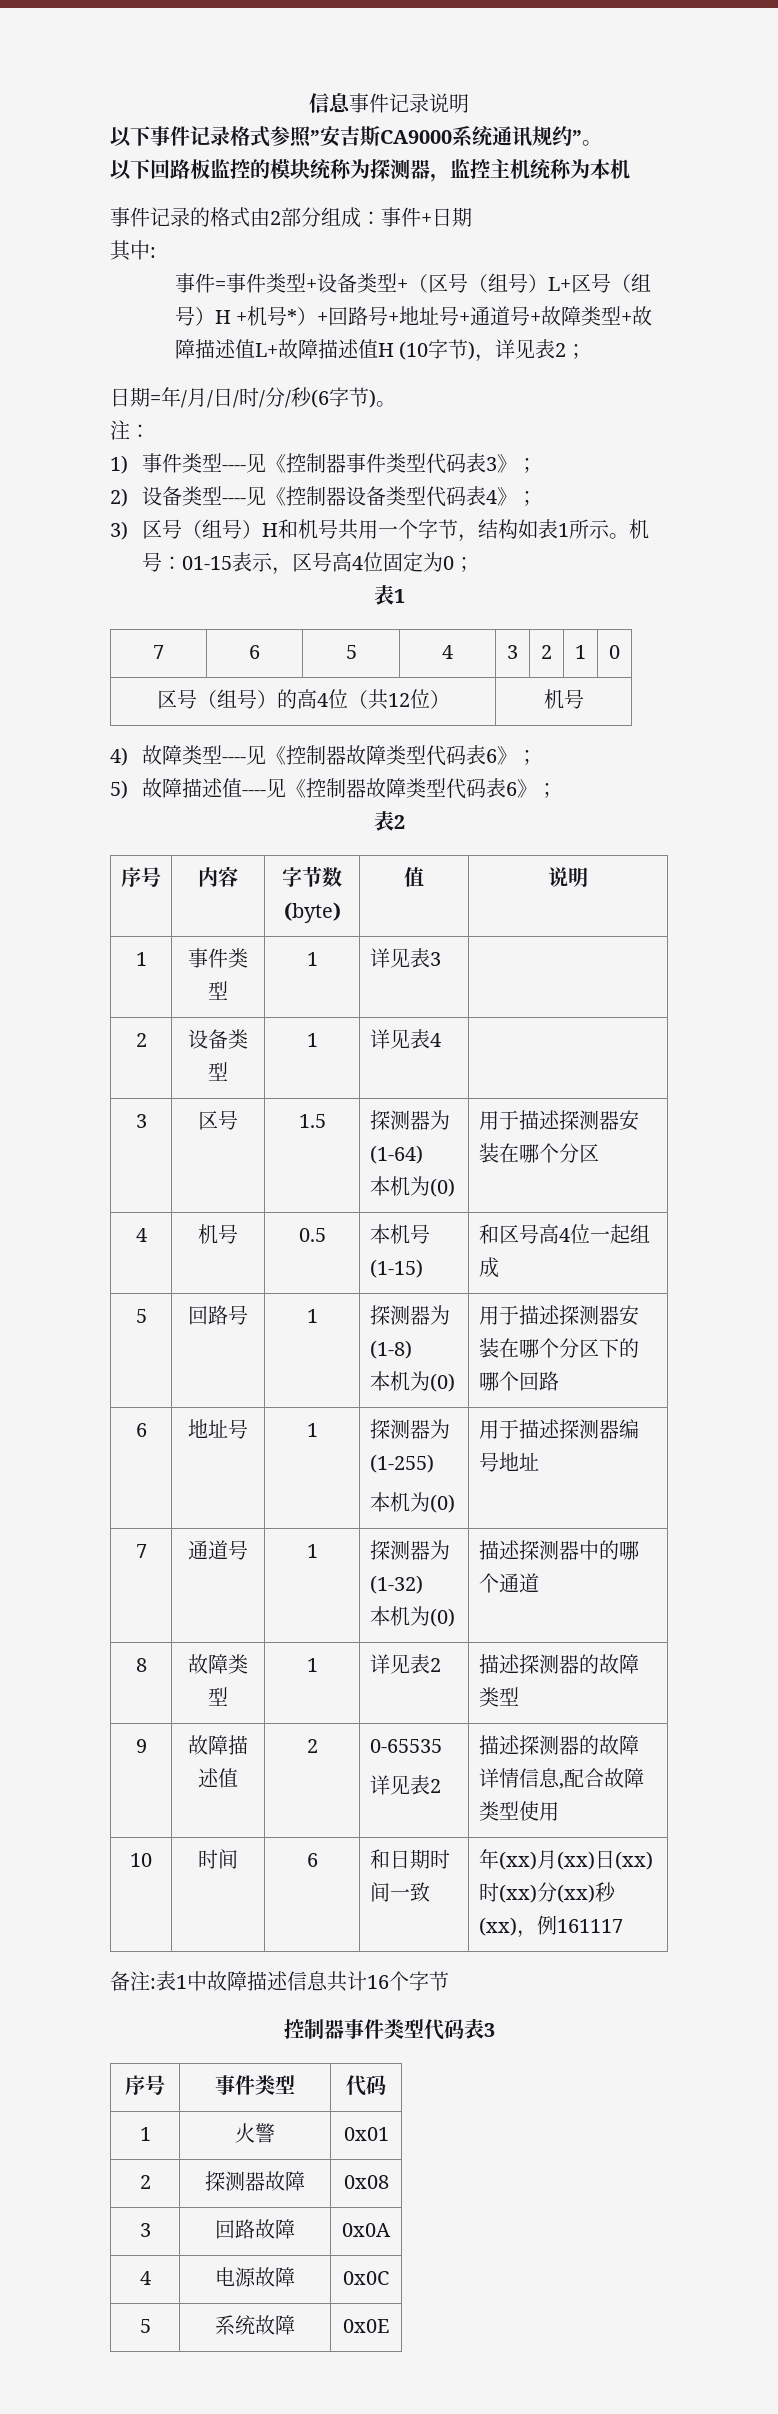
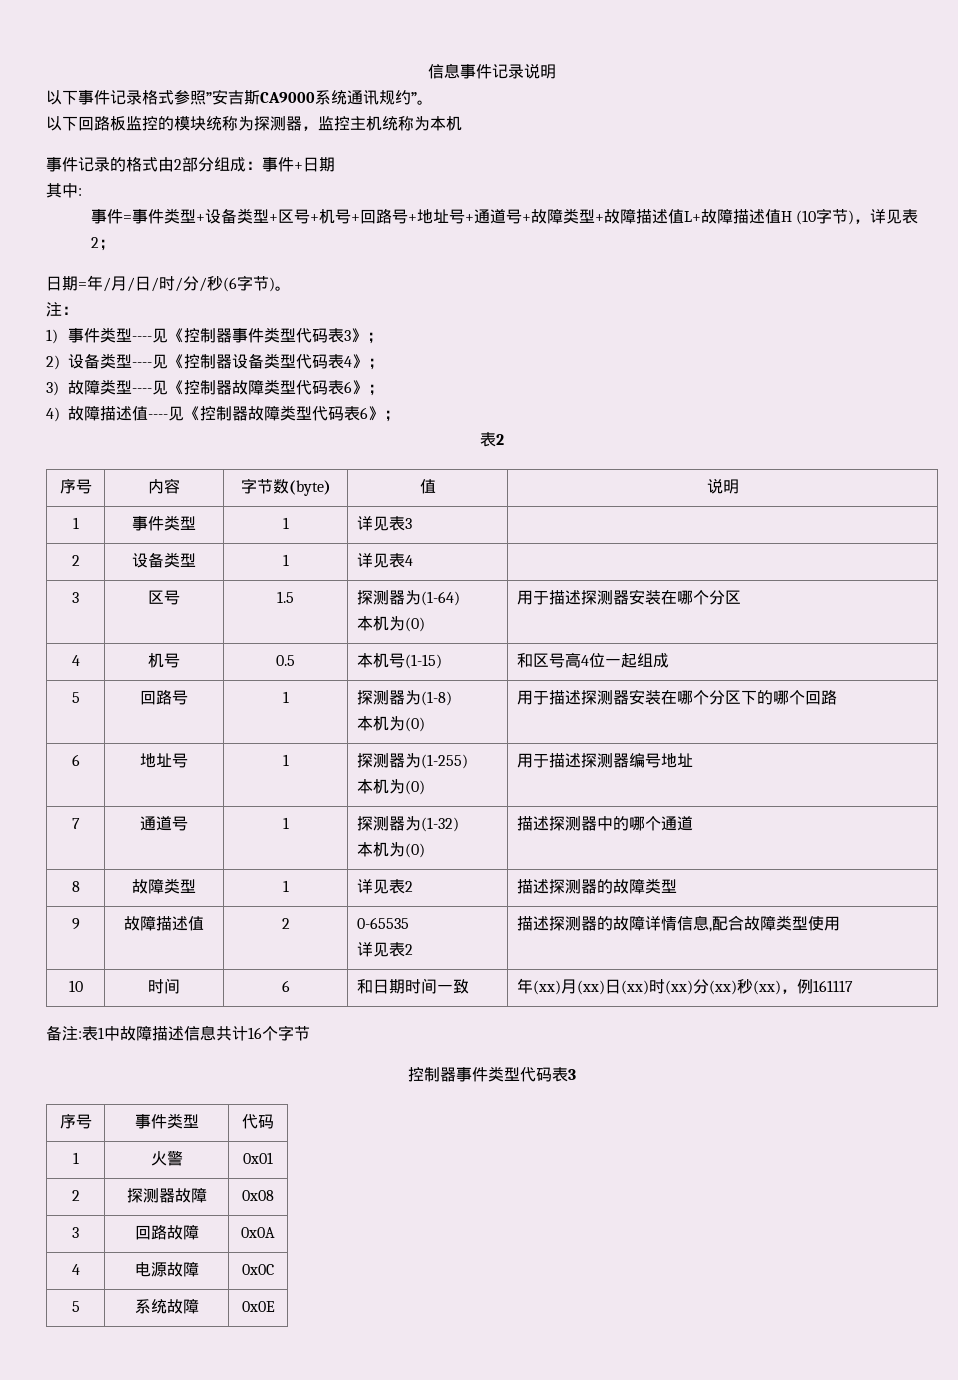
[407,273,651,293] [174,306,231,326] （区号（组号）L+区号（组号）H -> [277,209,310,224] 区号
[287,307,318,326] *） -> (351, 216) none
[142,519,650,542] [142,552,475,575] [373,585,405,605] [153,645,164,659] [249,645,260,659] [345,645,357,659] [442,645,453,659] [507,645,518,659] [541,645,552,659] [575,645,586,659] [609,645,620,659] [156,689,450,710] [543,689,584,709] [110,747,128,766] 区号（组号）H和机号共用一个字节，结构如表1所示。机号：01-15表示，区号高4位固定为0； // 表1 // 7 | 6 | 5 | 4 | 3 | 2 | 1 | 0 // 区号（组号）的高4位（共12位） | 机号 // 4) -> (59, 388) none
[110,780,128,799] 5) -> [46,407,60,422] 4)

